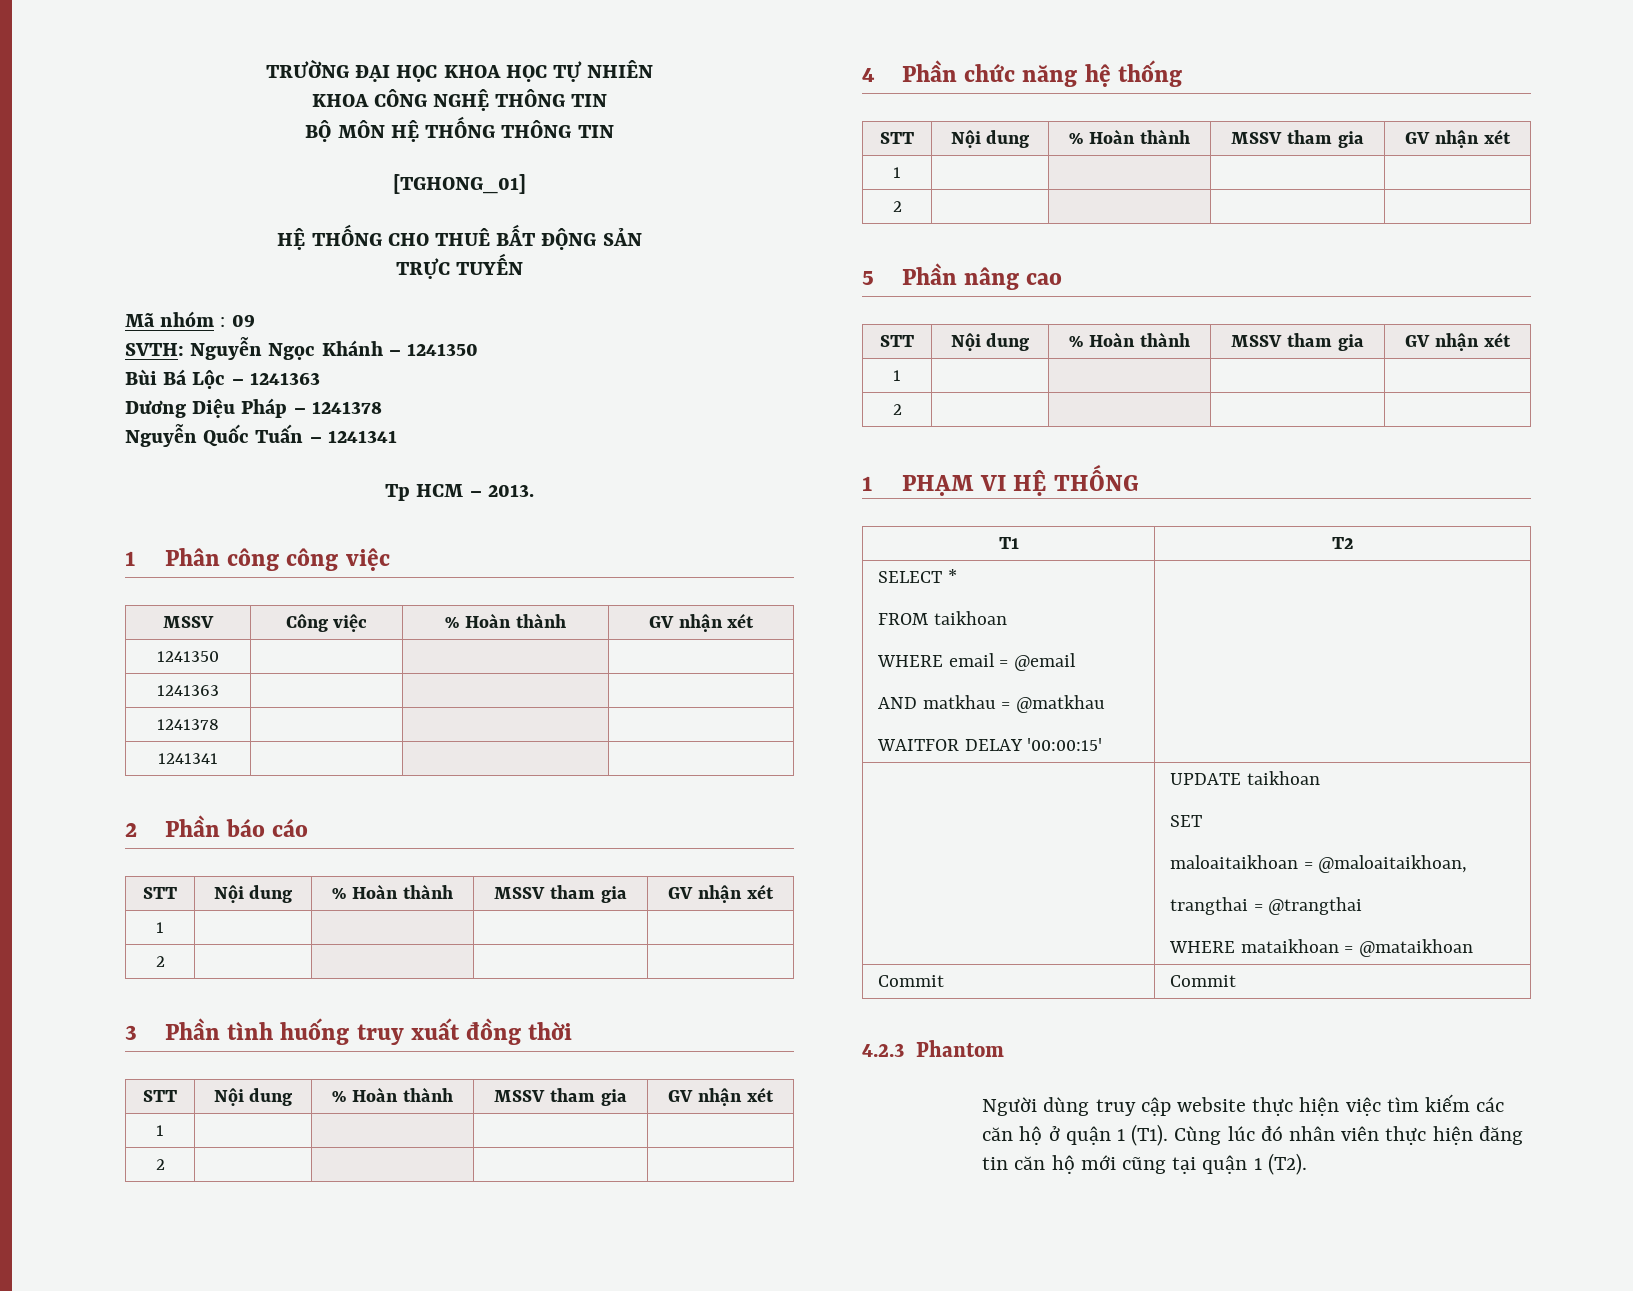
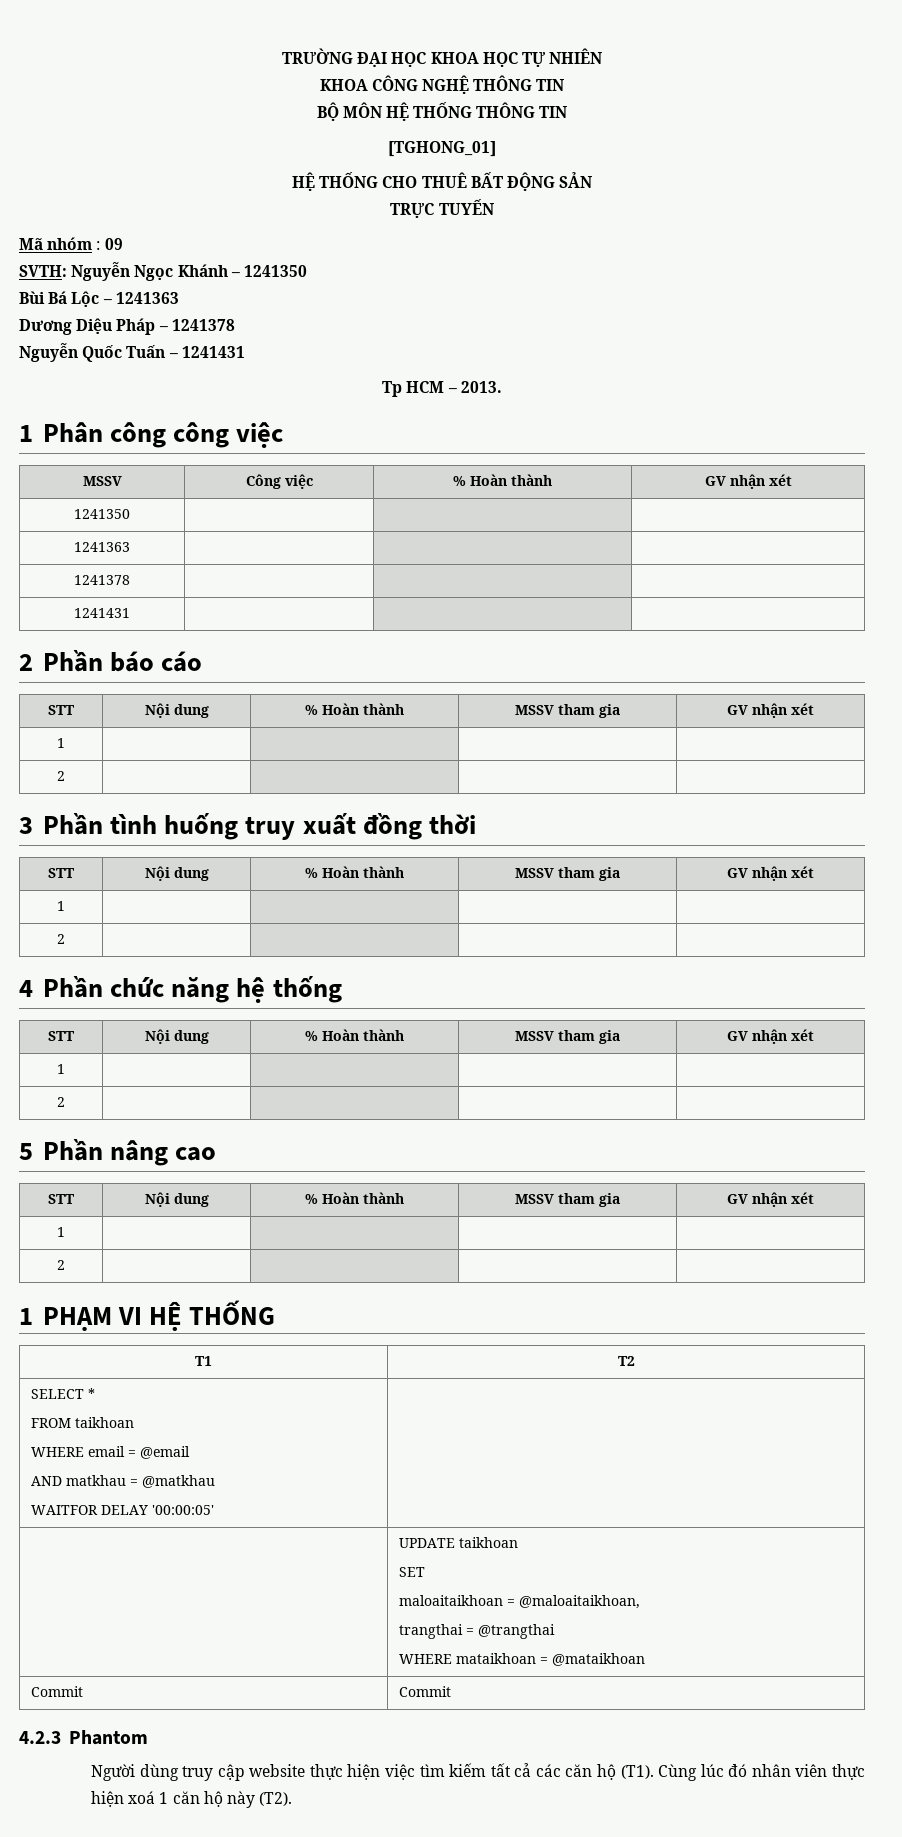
[327,430,397,443] 1241341 -> [181,346,245,358] 1241431
[158,753,218,764] 1241341 -> [74,608,130,618] 1241431
[1027,738,1103,751] '00:00:15' -> [151,1505,214,1515] '00:00:05'
(1470, 1103) none -> [490,1763,532,1777] tất cả
[1048,1126,1125,1145] ở quận 1 -> (616, 1772) none
[1478,1126,1523,1145] [982,1155,1262,1174] đăng tin căn hộ mới cũng tại quận 1 -> [128,1791,255,1808] xoá 1 căn hộ này

